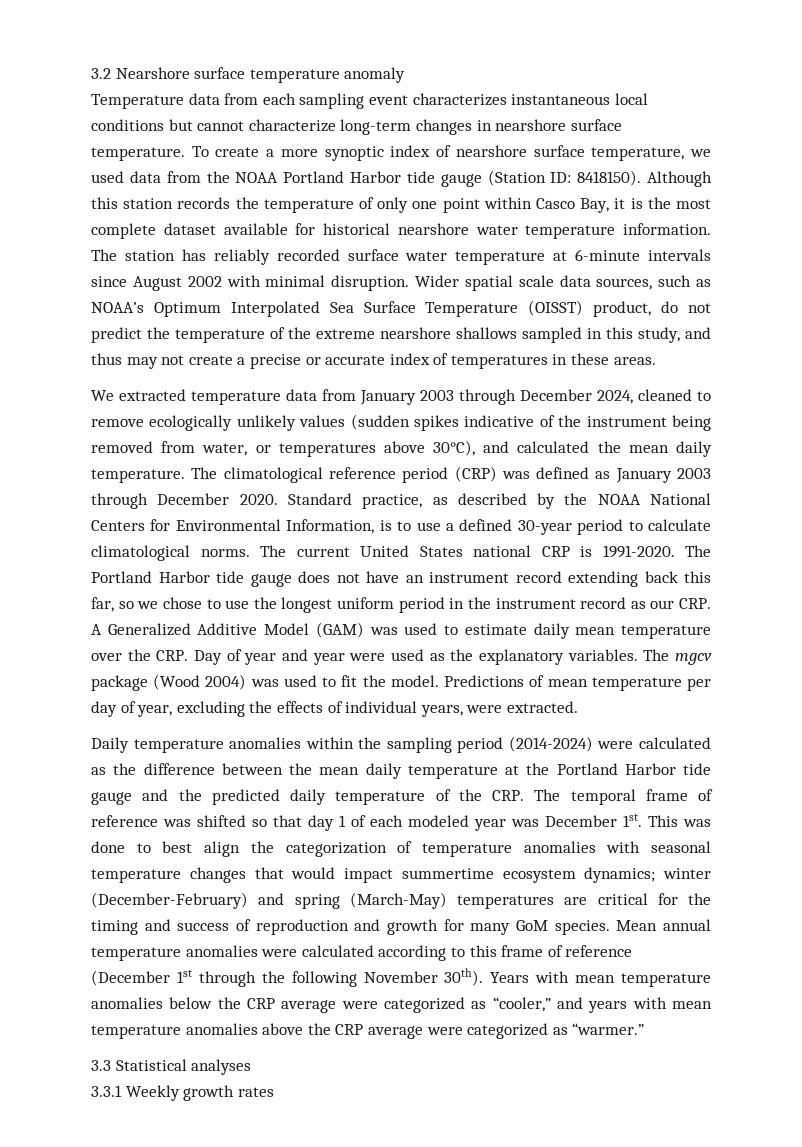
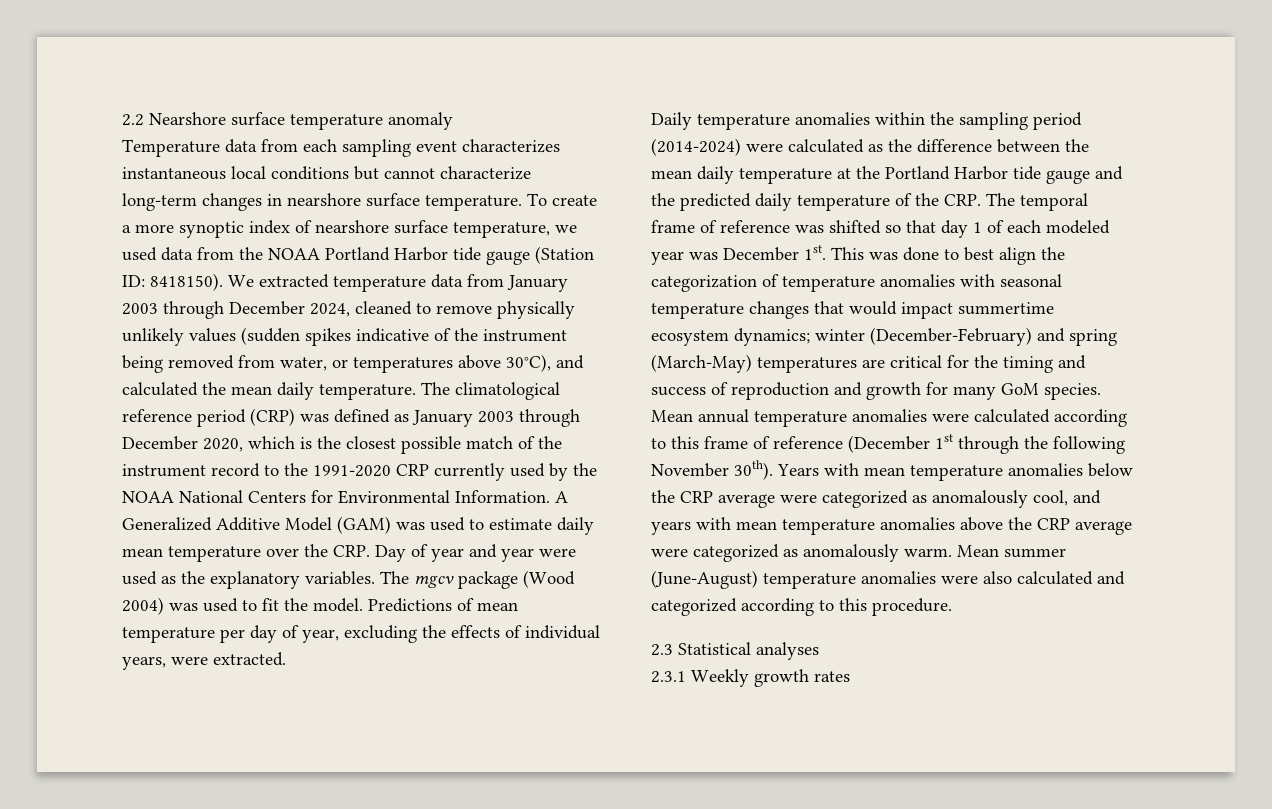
[91,68,111,79] 3.2 -> [122,114,144,126] 2.2
[646,171,712,187] [91,197,711,213] [91,223,711,239] [91,249,711,265] [91,275,711,291] [91,300,711,317] [91,327,711,343] [91,353,656,369] Although this station records the temperature of only one point within Casco Bay, it is the most complete dataset available for historical nearshore water temperature information. The station has reliably recorded surface water temperature at 6-minute intervals since August 2002 with minimal disruption. Wider spatial scale data sources, such as NOAA’s Optimum Interpolated Sea Surface Temperature (OISST) product, do not predict the temperature of the extreme nearshore shallows sampled in this study, and thus may not create a precise or accurate index of temperatures in these areas. // -> (223, 282) none
[149,415,233,431] ecologically -> [497,301,575,319] physically
[239,493,527,509] 2020. Standard practice, as described -> [203,436,562,454] [122,463,545,481] 2020, which is the closest possible match of the instrument record to the 1991-2020 CRP currently used
[286,519,711,535] [91,545,711,561] [91,571,711,587] [91,597,711,613] Information, is to use a defined 30-year period to calculate climatological norms. The current United States national CRP is 1991-2020. The Portland Harbor tide gauge does not have an instrument record extending back this far, so we chose to use the longest uniform period in the instrument record as our CRP. -> [455,490,550,503] Information.
[492,997,551,1012] “cooler,” -> [932,490,1068,508] anomalously cool,
[572,1023,645,1035] [91,1060,111,1071] “warmer.” // 3.3 -> [803,544,1066,562] [651,570,1125,589] [651,598,952,616] [651,644,673,656] anomalously warm. Mean summer (June-August) temperature anomalies were also calculated and categorized according to this procedure. // 2.3
[91,1085,122,1097] 3.3.1 -> [651,671,686,683] 2.3.1

